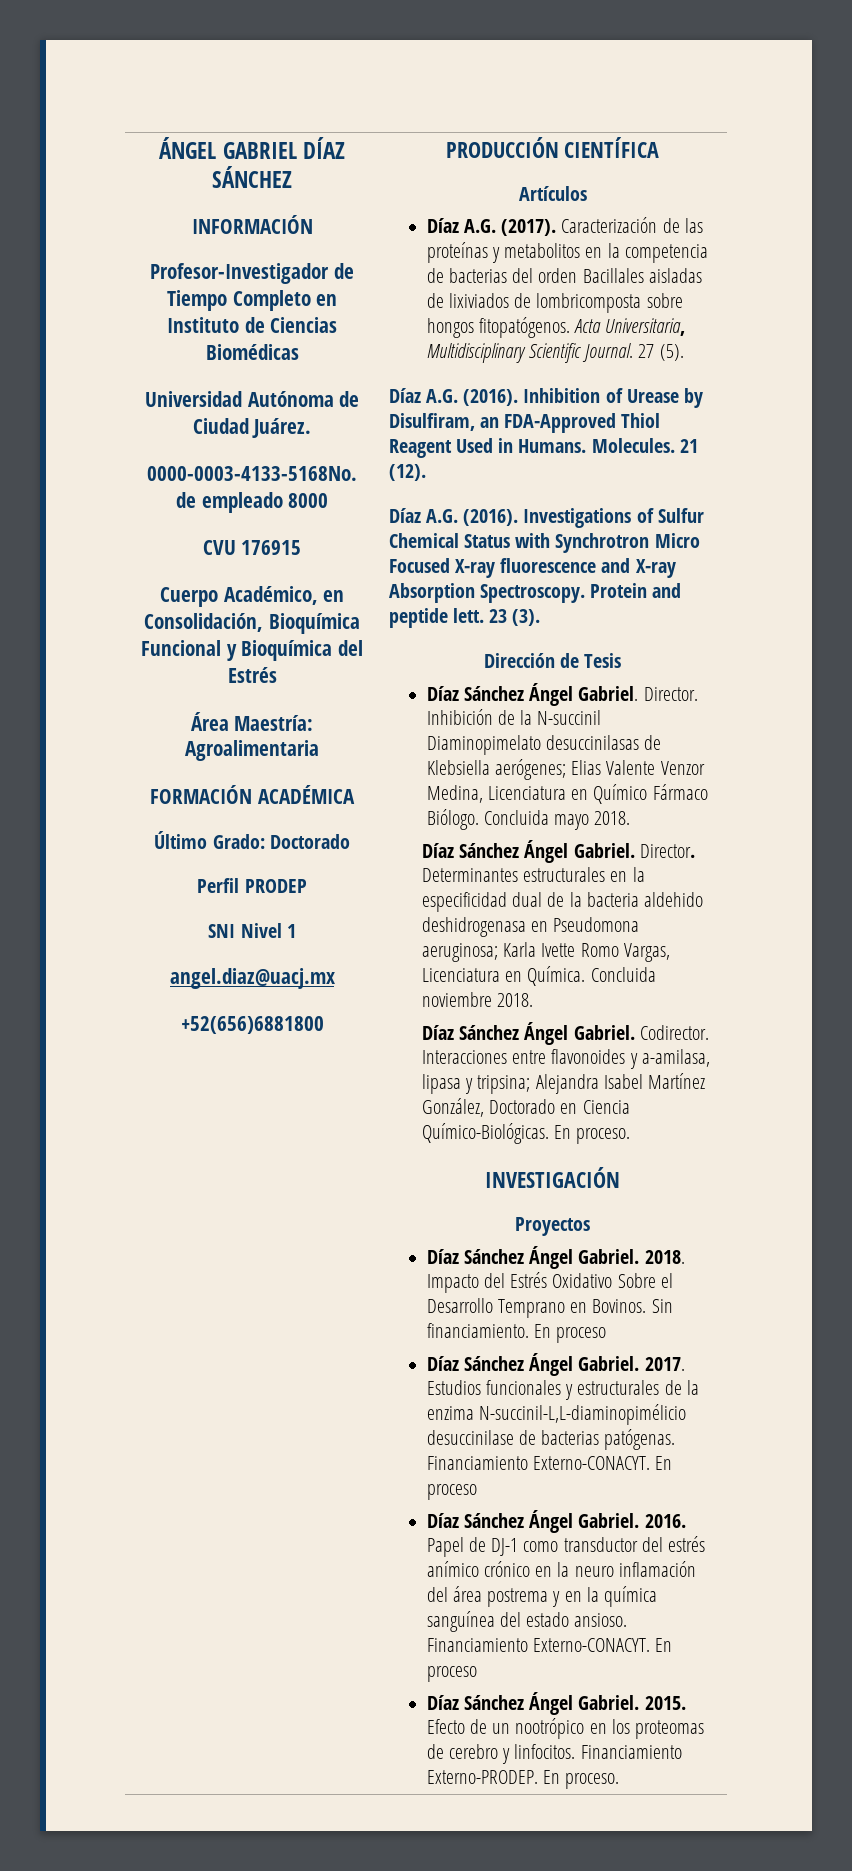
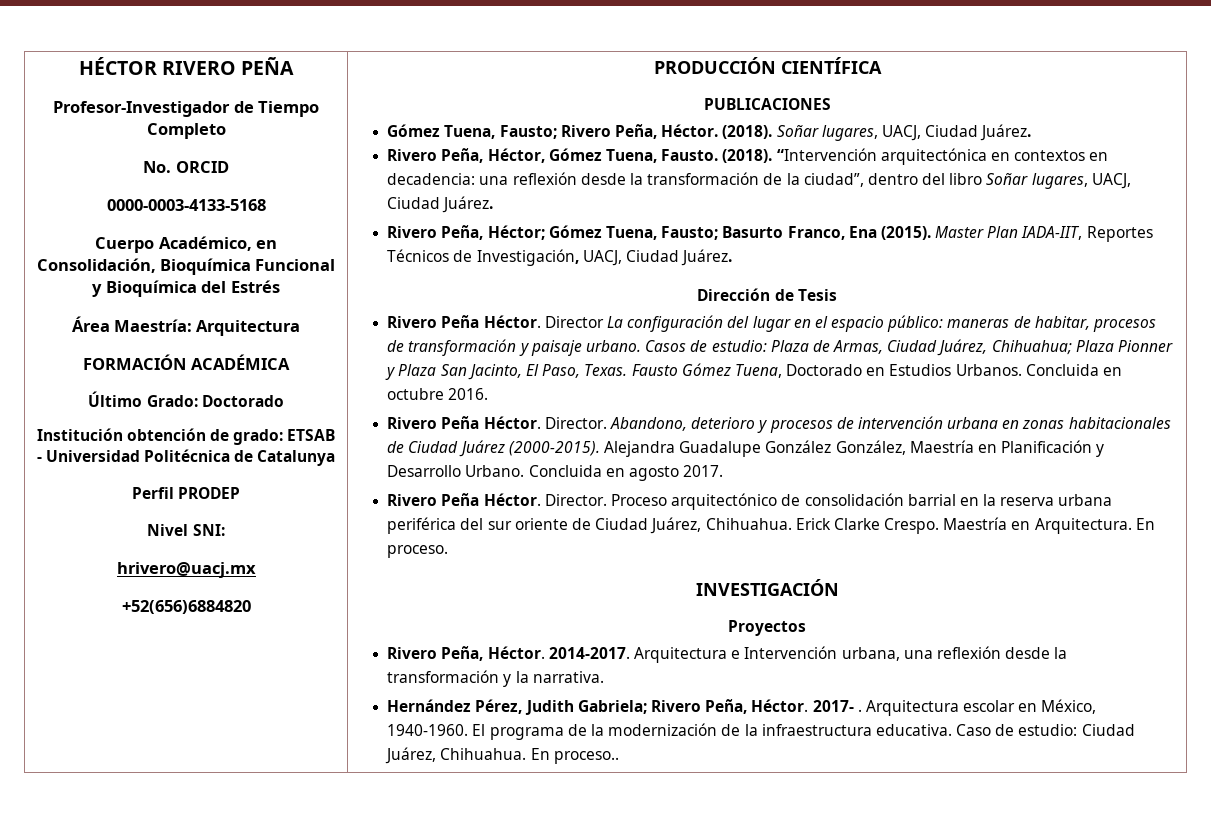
[159,137,345,159] [212,166,292,188] [191,215,313,234] ÁNGEL GABRIEL DÍAZ SÁNCHEZ // INFORMACIÓN -> [78,57,295,75] HÉCTOR RIVERO PEÑA
[316,294,338,306] [166,317,338,333] [205,344,299,360] [144,391,360,407] [192,418,312,438] [147,466,357,481] [175,492,329,513] [202,540,302,555] en Instituto de Ciencias Biomédicas // Universidad Autónoma de Ciudad Juárez. // 0000-0003-4133-5168No. de empleado 8000 // CVU 176915 -> [143,161,229,173] [106,199,266,211] // No. ORCID // 0000-0003-4133-5168
[185,740,319,761] Agroalimentaria -> [196,320,301,336] Arquitectura
[197,878,307,893] [208,923,296,938] [169,968,335,989] [180,1016,324,1034] [445,137,660,158] [518,186,587,201] [426,217,704,236] [426,242,709,263] [426,268,703,283] [426,293,683,313] [426,317,686,338] [426,343,684,363] [388,388,704,408] [388,413,661,433] [388,438,698,458] [388,464,426,481] [388,508,704,528] [388,533,700,553] [388,558,676,578] [388,583,682,603] [388,608,541,628] [483,653,622,668] [426,683,698,706] [426,709,602,725] [426,735,662,755] [426,759,705,780] [426,784,708,804] [426,809,631,830] [421,840,695,863] [421,867,645,882] [421,892,704,912] [421,917,640,937] [421,942,670,962] [421,966,656,986] [421,992,534,1007] [421,1022,709,1045] [421,1049,710,1069] [421,1073,706,1094] [421,1098,630,1117] [421,1123,631,1144] [485,1167,620,1188] [515,1217,590,1236] [426,1246,685,1269] [426,1272,674,1293] [426,1298,673,1318] [426,1323,607,1343] [426,1353,685,1376] [426,1380,700,1400] [426,1404,686,1425] [426,1429,676,1450] [426,1456,673,1470] [426,1484,477,1500] [426,1510,686,1533] [426,1536,706,1557] [426,1561,697,1577] [426,1586,658,1607] [426,1611,628,1632] [426,1638,673,1652] [426,1666,477,1682] [426,1692,686,1715] [426,1718,705,1739] [426,1744,682,1764] [426,1770,620,1789] Perfil PRODEP // SNI Nivel 1 // angel.diaz@uacj.mx // +52(656)6881800 | PRODUCCIÓN CIENTÍFICA // Artículos // Díaz A.G. (2017). Caracterización de las proteínas y metabolitos en la competencia de bacterias del orden Bacillales aisladas de lixiviados de lombricomposta sobre hongos fitopatógenos. Acta Universitaria, Multidisciplinary Scientific Journal. 27 (5). // Díaz A.G. (2016). Inhibition of Urease by Disulfiram, an FDA-Approved Thiol Reagent Used in Humans. Molecules. 21 (12). // Díaz A.G. (2016). Investigations of Sulfur Chemical Status with Synchrotron Micro Focused X-ray fluorescence and X-ray Absorption Spectroscopy. Protein and peptide lett. 23 (3). // Dirección de Tesis // Díaz Sánchez Ángel Gabriel. Director. Inhibición de la N-succinil Diaminopimelato desuccinilasas de Klebsiella aerógenes; Elias Valente Venzor Medina, Licenciatura en Químico Fármaco Biólogo. Concluida mayo 2018. // Díaz Sánchez Ángel Gabriel. Director. Determinantes estructurales en la especificidad dual de la bacteria aldehido deshidrogenasa en Pseudomona aeruginosa; Karla Ivette Romo Vargas, Licenciatura en Química. Concluida noviembre 2018. // Díaz Sánchez Ángel Gabriel. Codirector. Interacciones entre flavonoides y a-amilasa, lipasa y tripsina; Alejandra Isabel Martínez González, Doctorado en Ciencia Químico-Biológicas. En proceso. // INVESTIGACIÓN // Proyectos // Díaz Sánchez Ángel Gabriel. 2018. Impacto del Estrés Oxidativo Sobre el Desarrollo Temprano en Bovinos. Sin financiamiento. En proceso // Díaz Sánchez Ángel Gabriel. 2017. Estudios funcionales y estructurales de la enzima N-succinil-L,L-diaminopimélicio desuccinilase de bacterias patógenas. Financiamiento Externo-CONACYT. En proceso // Díaz Sánchez Ángel Gabriel. 2016. Papel de DJ-1 como transductor del estrés anímico crónico en la neuro inflamación del área postrema y en la química sanguínea del estado ansioso. Financiamiento Externo-CONACYT. En proceso // Díaz Sánchez Ángel Gabriel. 2015. Efecto de un nootrópico en los proteomas de cerebro y linfocitos. Financiamiento Externo-PRODEP. En proceso. -> [36,428,336,445] [36,449,336,466] [131,487,241,499] [147,524,225,536] [116,562,256,578] [121,600,251,614] [653,57,882,74] [703,98,831,110] [387,124,1032,141] [387,148,1109,165] [387,172,1131,189] [387,196,494,213] [387,225,1153,242] [387,249,733,266] [697,288,837,301] [387,315,1157,332] [387,339,1174,356] [385,363,1123,380] [387,388,489,400] [387,416,1171,433] [387,440,1105,457] [387,465,724,481] [387,493,1113,510] [387,517,1155,534] [387,545,449,558] [695,579,839,596] [728,620,806,636] [387,646,1068,663] [387,670,604,687] [387,699,1097,716] [387,723,1135,740] [385,747,619,764] Institución obtención de grado: ETSAB - Universidad Politécnica de Catalunya // Perfil PRODEP // Nivel SNI: // hrivero@uacj.mx // +52(656)6884820 | PRODUCCIÓN CIENTÍFICA // PUBLICACIONES // Gómez Tuena, Fausto; Rivero Peña, Héctor. (2018). Soñar lugares, UACJ, Ciudad Juárez. // Rivero Peña, Héctor, Gómez Tuena, Fausto. (2018). “Intervención arquitectónica en contextos en decadencia: una reflexión desde la transformación de la ciudad”, dentro del libro Soñar lugares, UACJ, Ciudad Juárez. // Rivero Peña, Héctor; Gómez Tuena, Fausto; Basurto Franco, Ena (2015). Master Plan IADA-IIT, Reportes Técnicos de Investigación, UACJ, Ciudad Juárez. // Dirección de Tesis // Rivero Peña Héctor. Director La configuración del lugar en el espacio público: maneras de habitar, procesos de transformación y paisaje urbano. Casos de estudio: Plaza de Armas, Ciudad Juárez, Chihuahua; Plaza Pionner y Plaza San Jacinto, El Paso, Texas. Fausto Gómez Tuena, Doctorado en Estudios Urbanos. Concluida en octubre 2016. // Rivero Peña Héctor. Director. Abandono, deterioro y procesos de intervención urbana en zonas habitacionales de Ciudad Juárez (2000-2015). Alejandra Guadalupe González González, Maestría en Planificación y Desarrollo Urbano. Concluida en agosto 2017. // Rivero Peña Héctor. Director. Proceso arquitectónico de consolidación barrial en la reserva urbana periférica del sur oriente de Ciudad Juárez, Chihuahua. Erick Clarke Crespo. Maestría en Arquitectura. En proceso. // INVESTIGACIÓN // Proyectos // Rivero Peña, Héctor. 2014-2017. Arquitectura e Intervención urbana, una reflexión desde la transformación y la narrativa. // Hernández Pérez, Judith Gabriela; Rivero Peña, Héctor. 2017- . Arquitectura escolar en México, 1940-1960. El programa de la modernización de la infraestructura educativa. Caso de estudio: Ciudad Juárez, Chihuahua. En proceso..

